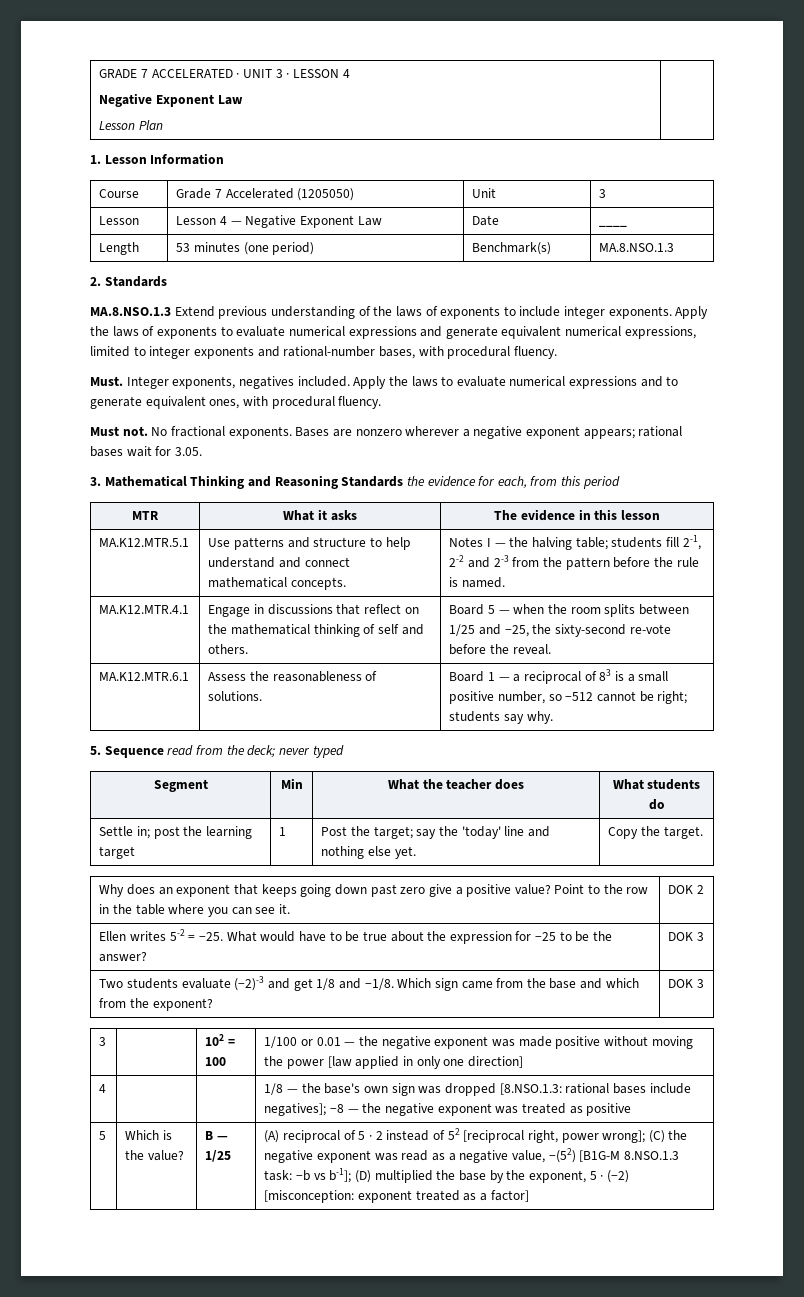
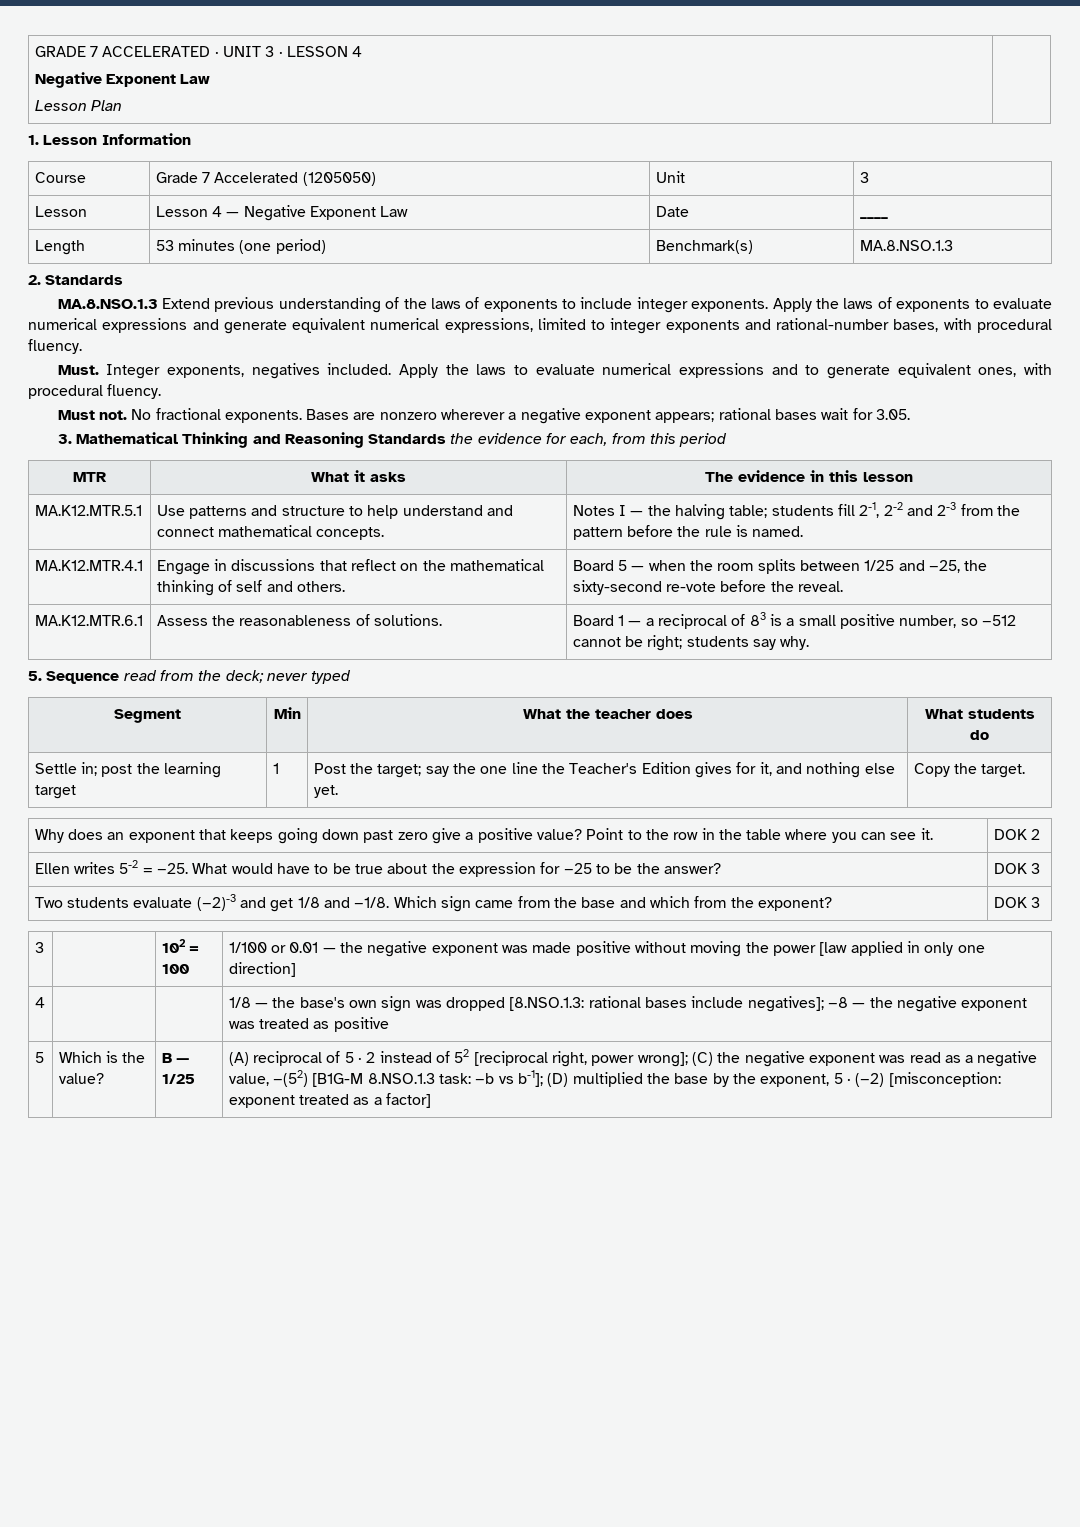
[461,826,525,839] 'today' line -> [480,762,772,778] one line the Teacher's Edition gives for it,

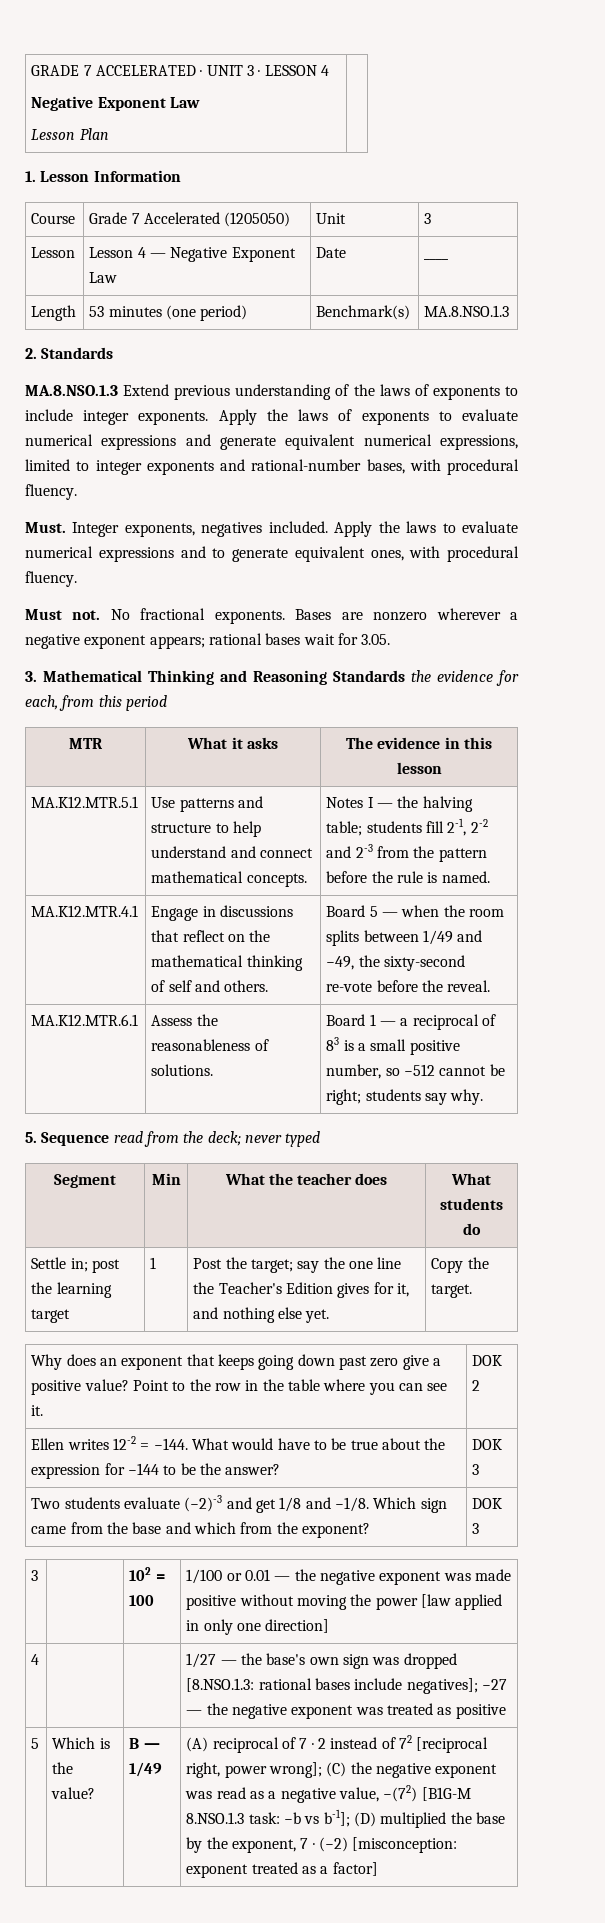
[864,560,960,573] 1/25 and −25, -> [423,930,483,945] [326,956,355,970] 1/49 and −49,
[119,860,189,874] 5-2 = −25. -> [113,1436,188,1450] 12-2 = −144.
[563,863,592,874] −25 -> [128,1463,160,1475] −144
[228,997,251,1008] 1/8 -> [186,1653,217,1668] 1/27
[827,997,848,1008] −8 -> [482,1679,508,1690] −27
[161,1074,195,1084] 1/25 -> [129,1762,163,1777] 1/49
[344,1052,354,1063] 5 -> [299,1738,308,1749] 7
[454,1049,470,1063] 52 -> [398,1735,412,1749] 72
[273,1070,309,1087] −(52) -> [383,1785,418,1802] −(72)
[833,1073,843,1084] 5 -> [300,1838,309,1849] 7

